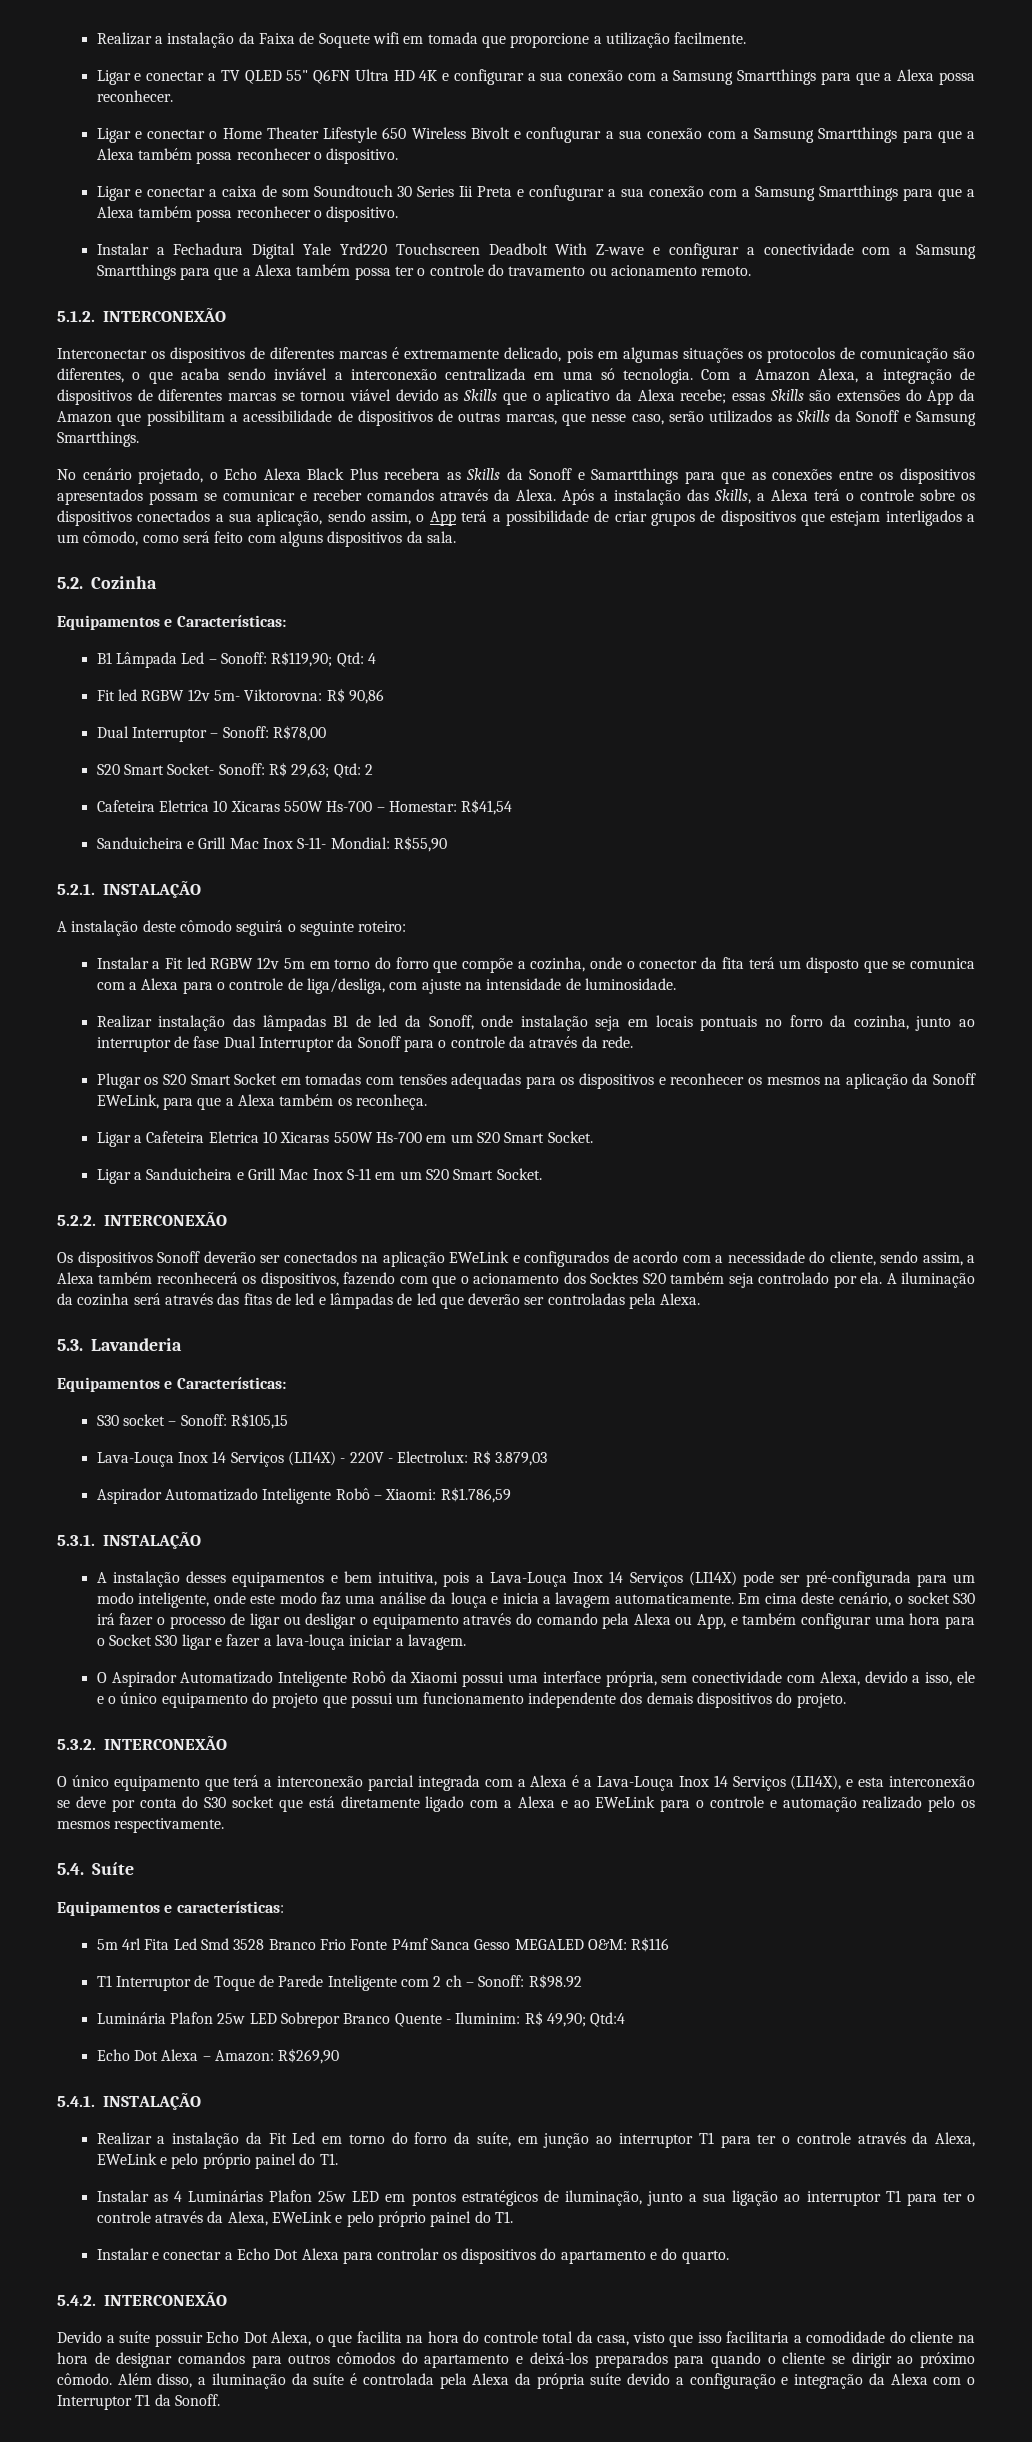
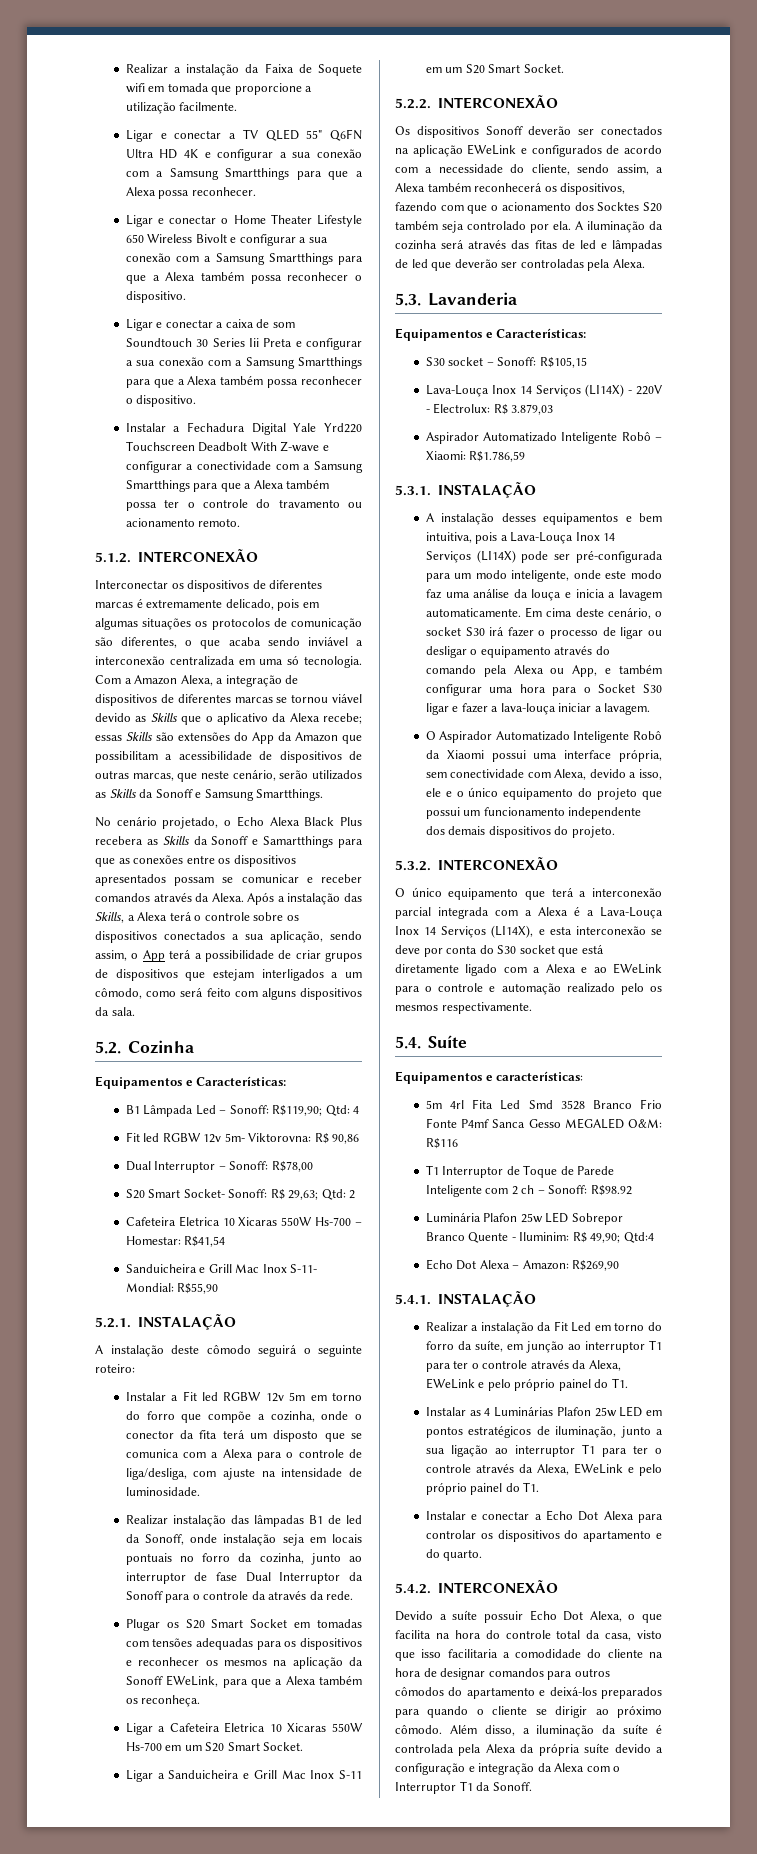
[526,127,602,143] confugurar -> [239,234,296,246] configurar
[529,185,605,201] confugurar -> [306,338,362,350] configurar
[591,414,664,425] nesse caso, -> [201,769,276,781] neste cenário,

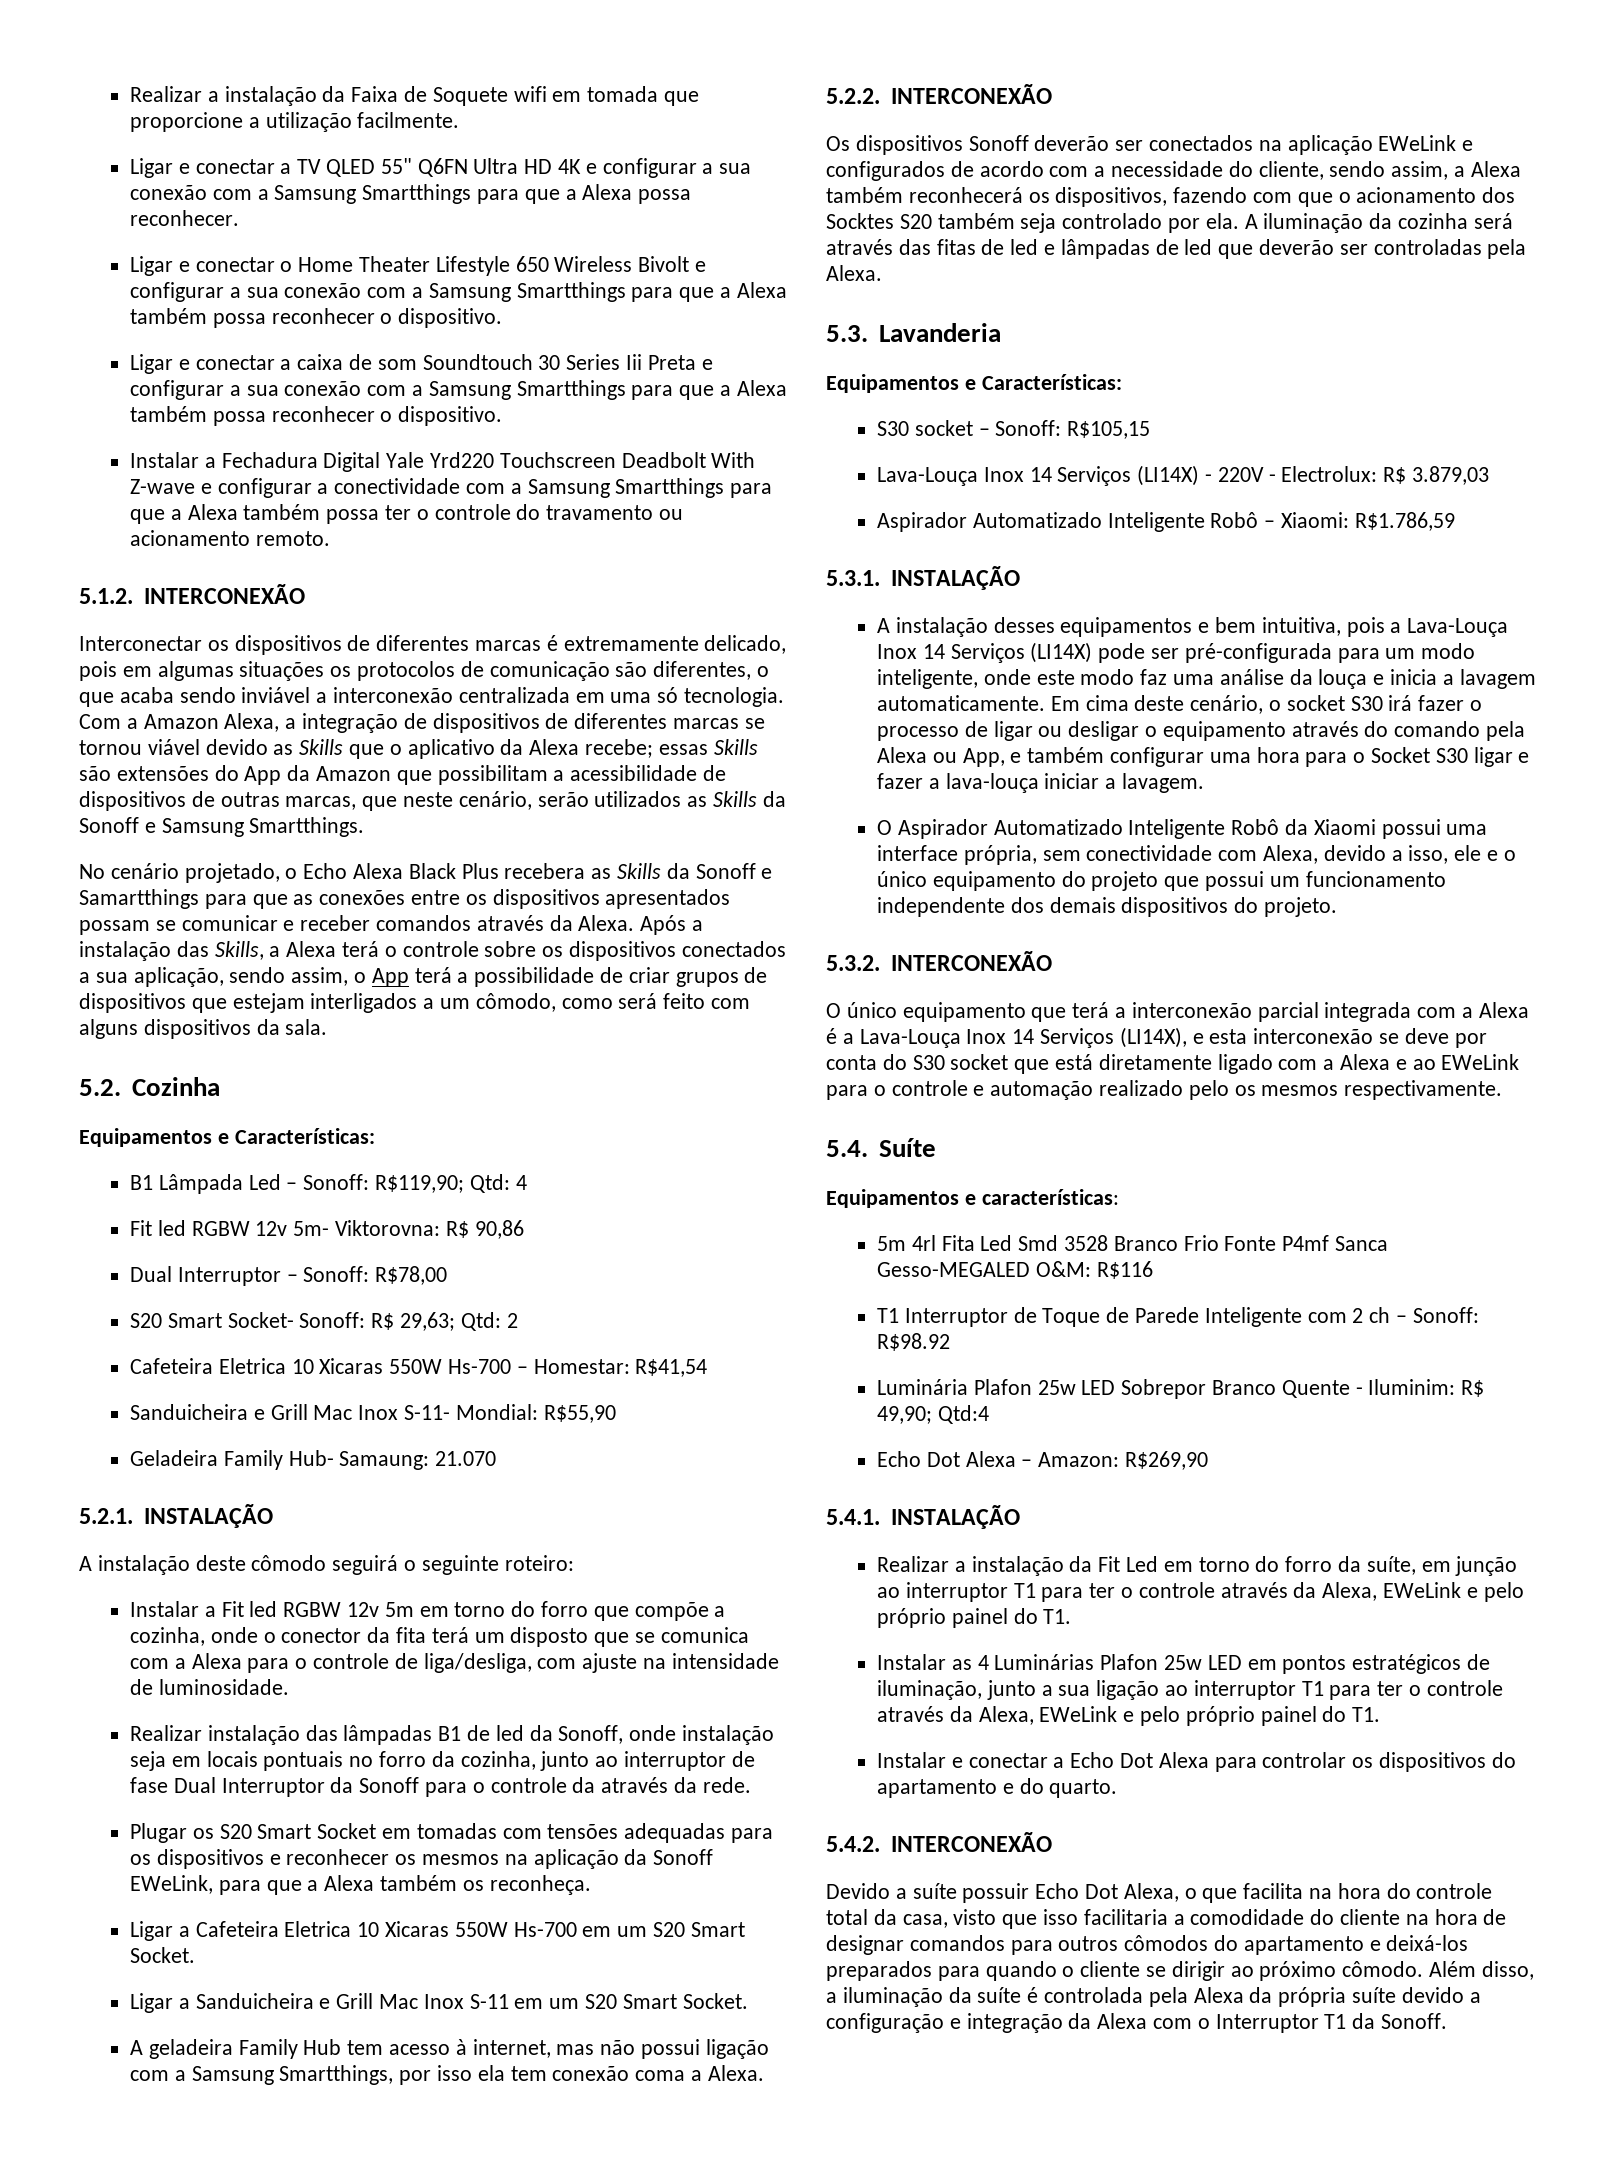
(219, 1288) none -> [129,1450,497,1470] // Geladeira Family Hub- Samaung: 21.070
(564, 68) none -> [129,2039,769,2059] [129,2065,764,2085] // A geladeira Family Hub tem acesso à internet, mas não possui ligação com a Samsung Smartthings, por isso ela tem conexão coma a Alexa.
[528,1118,624,1129] Gesso MEGALED -> [876,1262,1030,1277] Gesso-MEGALED

